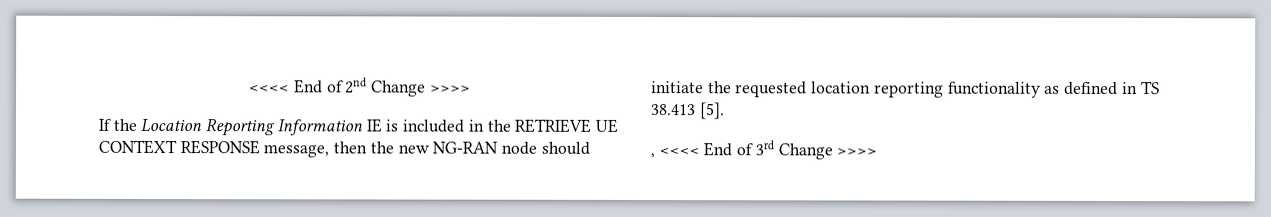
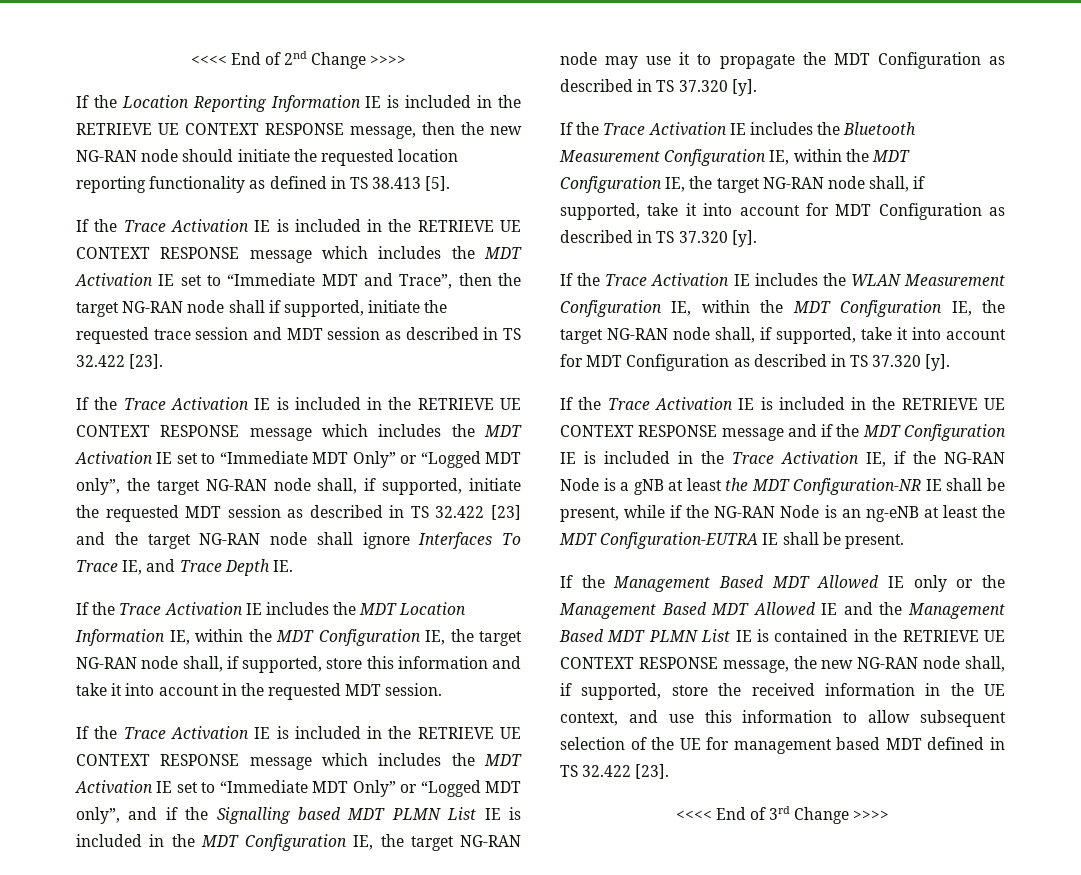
[650,153,655,159] , -> [76,219,521,233] [76,246,522,263] [75,273,521,289] [76,300,448,317] [76,327,521,344] [76,354,164,369] [76,397,521,411] [76,424,522,441] [75,451,521,468] [76,478,521,495] [76,505,521,522] [76,532,521,549] [76,559,293,576] [76,602,467,616] [75,629,522,646] [76,656,521,673] [76,683,443,700] [76,726,521,740] [76,753,522,770] [75,780,521,797] [76,807,521,824] [76,834,521,851] [560,52,1005,69] [560,79,757,96] [560,122,917,136] [559,149,910,166] [560,176,926,193] [560,203,1005,220] [560,230,757,247] [560,273,1005,287] [560,300,1005,317] [560,327,1006,344] [560,354,951,371] [560,397,1005,411] [560,424,1006,441] [560,451,1005,467] [560,478,1005,495] [560,505,1005,522] [559,532,904,549] [560,575,1005,592] [559,602,1005,619] [559,629,1005,642] [560,656,1005,673] [560,683,1005,700] [560,710,1006,727] [560,737,1005,754] [560,764,670,779] If the Trace Activation IE is included in the RETRIEVE UE CONTEXT RESPONSE message which includes the MDT Activation IE set to “Immediate MDT and Trace”, then the target NG-RAN node shall if supported, initiate the requested trace session and MDT session as described in TS 32.422 [23]. // If the Trace Activation IE is included in the RETRIEVE UE CONTEXT RESPONSE message which includes the MDT Activation IE set to “Immediate MDT Only” or “Logged MDT only”, the target NG-RAN node shall, if supported, initiate the requested MDT session as described in TS 32.422 [23] and the target NG-RAN node shall ignore Interfaces To Trace IE, and Trace Depth IE. // If the Trace Activation IE includes the MDT Location Information IE, within the MDT Configuration IE, the target NG-RAN node shall, if supported, store this information and take it into account in the requested MDT session. // If the Trace Activation IE is included in the RETRIEVE UE CONTEXT RESPONSE message which includes the MDT Activation IE set to “Immediate MDT Only” or “Logged MDT only”, and if the Signalling based MDT PLMN List IE is included in the MDT Configuration IE, the target NG-RAN node may use it to propagate the MDT Configuration as described in TS 37.320 [y]. // If the Trace Activation IE includes the Bluetooth Measurement Configuration IE, within the MDT Configuration IE, the target NG-RAN node shall, if supported, take it into account for MDT Configuration as described in TS 37.320 [y]. // If the Trace Activation IE includes the WLAN Measurement Configuration IE, within the MDT Configuration IE, the target NG-RAN node shall, if supported, take it into account for MDT Configuration as described in TS 37.320 [y]. // If the Trace Activation IE is included in the RETRIEVE UE CONTEXT RESPONSE message and if the MDT Configuration IE is included in the Trace Activation IE, if the NG-RAN Node is a gNB at least the MDT Configuration-NR IE shall be present, while if the NG-RAN Node is an ng-eNB at least the MDT Configuration-EUTRA IE shall be present. // If the Management Based MDT Allowed IE only or the Management Based MDT Allowed IE and the Management Based MDT PLMN List IE is contained in the RETRIEVE UE CONTEXT RESPONSE message, the new NG-RAN node shall, if supported, store the received information in the UE context, and use this information to allow subsequent selection of the UE for management based MDT defined in TS 32.422 [23]. //

